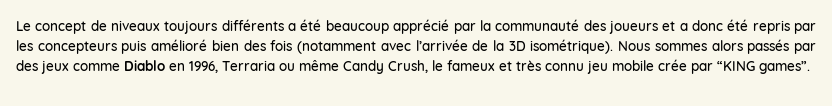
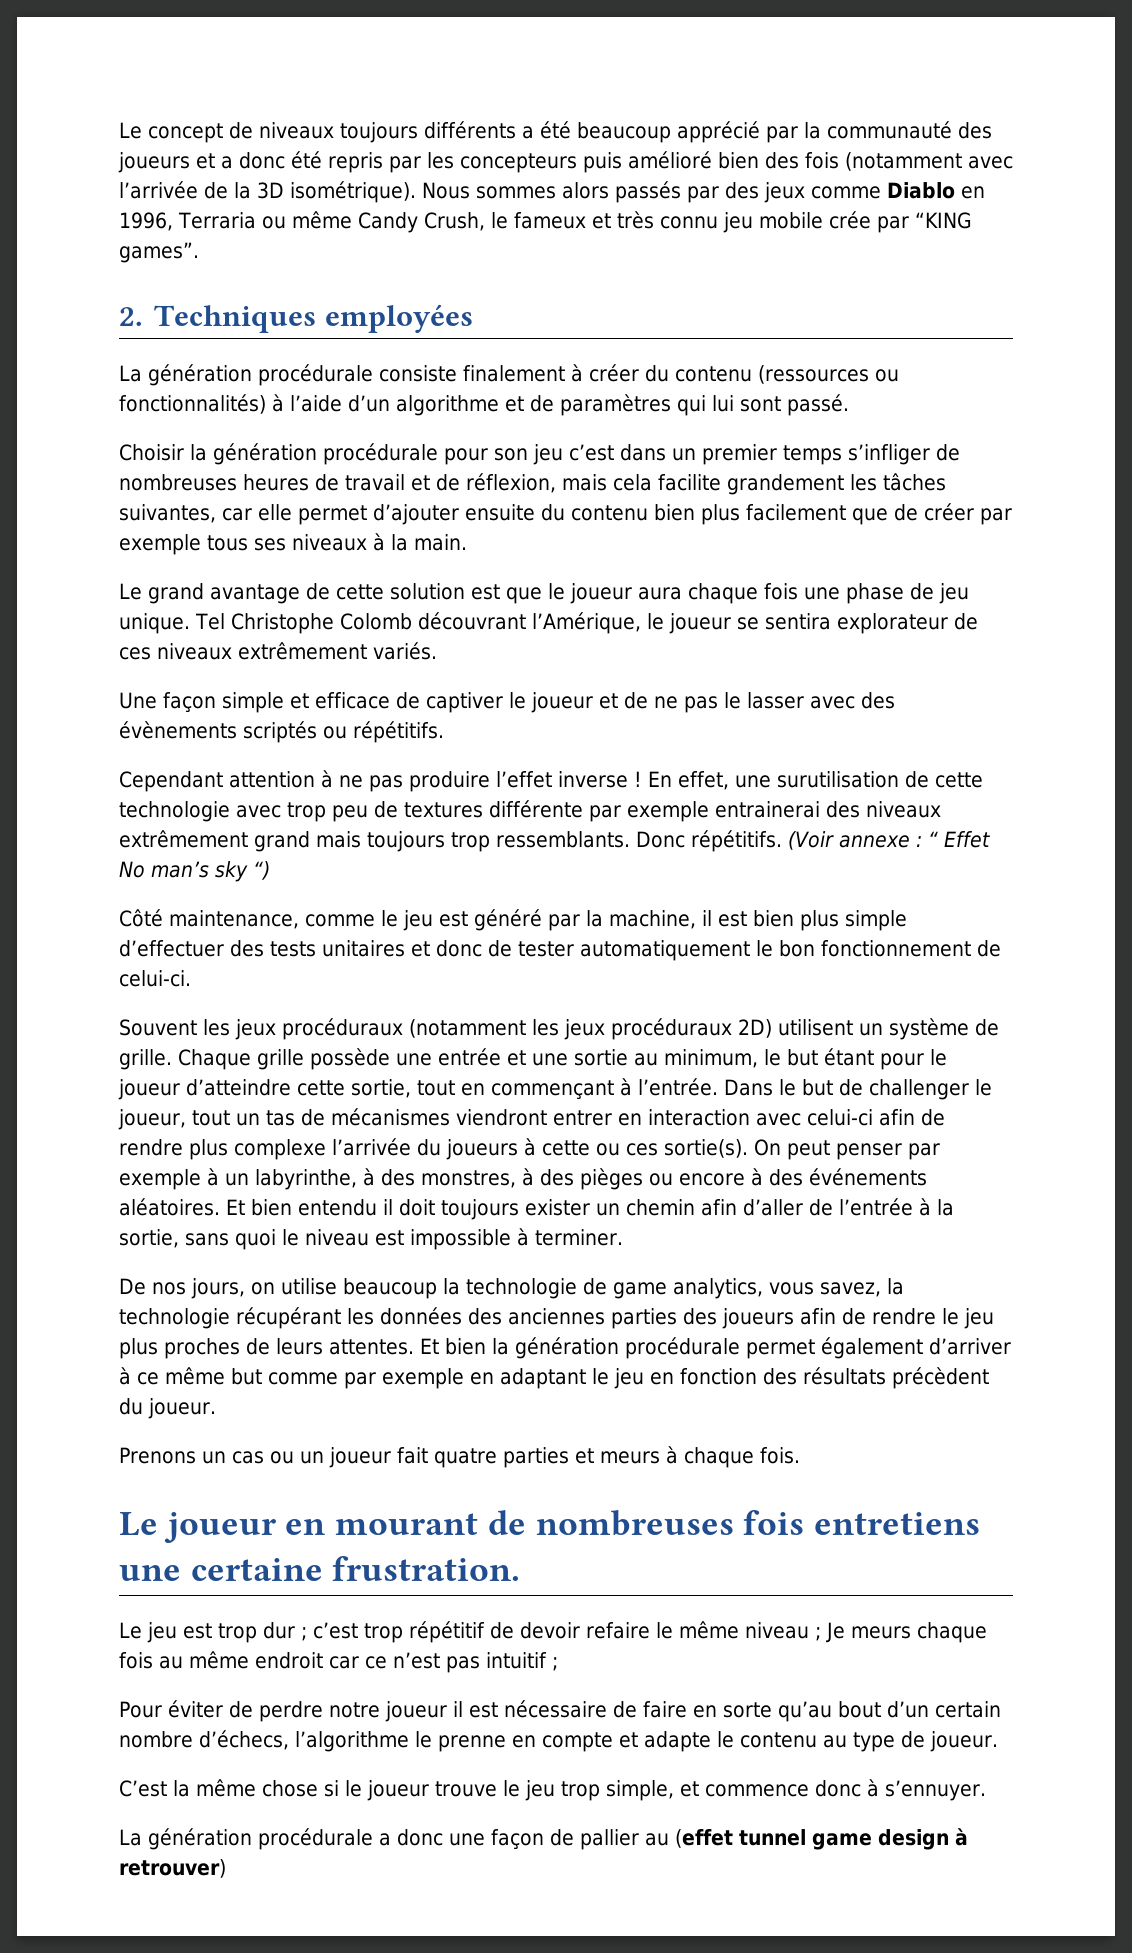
(810, 67) none -> [119,304,473,333] [119,364,899,386] [119,394,849,416] [119,443,960,465] [119,473,946,495] [119,503,1012,525] [119,533,467,555] [119,583,969,604] [119,612,978,634] [119,642,437,660] [119,692,895,713] [119,721,444,743] [119,770,983,792] [119,800,941,822] [119,830,990,852] [119,861,270,882] [119,909,907,931] [119,940,1001,961] [119,970,191,987] [119,1018,999,1040] [119,1048,947,1070] [118,1078,992,1100] [118,1108,945,1130] [119,1138,940,1160] [119,1168,927,1190] [119,1198,954,1220] [119,1228,623,1250] [119,1278,904,1299] [119,1307,994,1329] [119,1337,1011,1359] [119,1367,989,1389] [119,1398,216,1419] [119,1446,800,1468] [119,1510,981,1543] [119,1556,521,1581] [119,1621,987,1643] [119,1651,558,1673] [119,1700,1001,1722] [119,1730,998,1752] [119,1779,986,1801] [119,1828,968,1850] [119,1859,226,1878] // 2. Techniques employées // La génération procédurale consiste finalement à créer du contenu (ressources ou fonctionnalités) à l’aide d’un algorithme et de paramètres qui lui sont passé. // Choisir la génération procédurale pour son jeu c’est dans un premier temps s’infliger de nombreuses heures de travail et de réflexion, mais cela facilite grandement les tâches suivantes, car elle permet d’ajouter ensuite du contenu bien plus facilement que de créer par exemple tous ses niveaux à la main. // Le grand avantage de cette solution est que le joueur aura chaque fois une phase de jeu unique. Tel Christophe Colomb découvrant l’Amérique, le joueur se sentira explorateur de ces niveaux extrêmement variés. // Une façon simple et efficace de captiver le joueur et de ne pas le lasser avec des évènements scriptés ou répétitifs. // Cependant attention à ne pas produire l’effet inverse ! En effet, une surutilisation de cette technologie avec trop peu de textures différente par exemple entrainerai des niveaux extrêmement grand mais toujours trop ressemblants. Donc répétitifs. (Voir annexe : “ Effet No man’s sky “) // Côté maintenance, comme le jeu est généré par la machine, il est bien plus simple d’effectuer des tests unitaires et donc de tester automatiquement le bon fonctionnement de celui-ci. // Souvent les jeux procéduraux (notamment les jeux procéduraux 2D) utilisent un système de grille. Chaque grille possède une entrée et une sortie au minimum, le but étant pour le joueur d’atteindre cette sortie, tout en commençant à l’entrée. Dans le but de challenger le joueur, tout un tas de mécanismes viendront entrer en interaction avec celui-ci afin de rendre plus complexe l’arrivée du joueurs à cette ou ces sortie(s). On peut penser par exemple à un labyrinthe, à des monstres, à des pièges ou encore à des événements aléatoires. Et bien entendu il doit toujours exister un chemin afin d’aller de l’entrée à la sortie, sans quoi le niveau est impossible à terminer. // De nos jours, on utilise beaucoup la technologie de game analytics, vous savez, la technologie récupérant les données des anciennes parties des joueurs afin de rendre le jeu plus proches de leurs attentes. Et bien la génération procédurale permet également d’arriver à ce même but comme par exemple en adaptant le jeu en fonction des résultats précèdent du joueur. // Prenons un cas ou un joueur fait quatre parties et meurs à chaque fois. // Le joueur en mourant de nombreuses fois entretiens une certaine frustration. // Le jeu est trop dur ; c’est trop répétitif de devoir refaire le même niveau ; Je meurs chaque fois au même endroit car ce n’est pas intuitif ; // Pour éviter de perdre notre joueur il est nécessaire de faire en sorte qu’au bout d’un certain nombre d’échecs, l’algorithme le prenne en compte et adapte le contenu au type de joueur. // C’est la même chose si le joueur trouve le jeu trop simple, et commence donc à s’ennuyer. // La génération procédurale a donc une façon de pallier au (effet tunnel game design à retrouver)

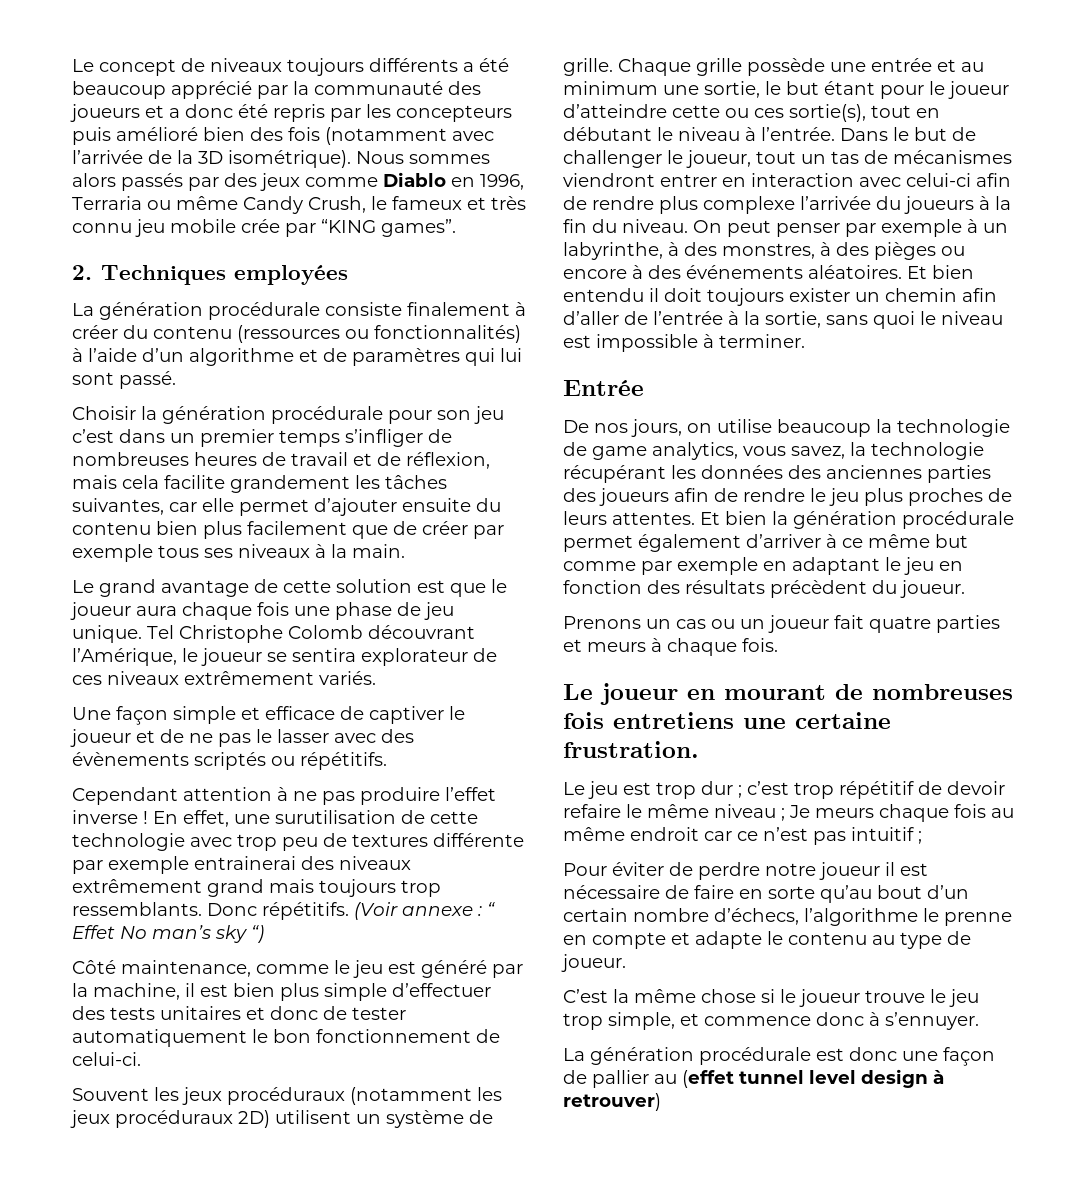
[532,1049,758,1068] une sortie au minimum, -> [961,62,984,72] [563,81,760,98] au minimum une sortie,
[351,1079,614,1100] sortie, tout en commençant -> [725,104,940,122] [563,127,740,141] ou ces sortie(s), tout en débutant le niveau
[541,1139,748,1158] cette ou ces sortie(s). -> [995,196,1011,210] [563,219,688,233] la fin du niveau.
(623, 1237) none -> [563,380,644,396] // Entrée
[379,1833,391,1846] a -> [816,1048,844,1061] est
[812,1833,872,1850] game -> [809,1070,856,1084] level

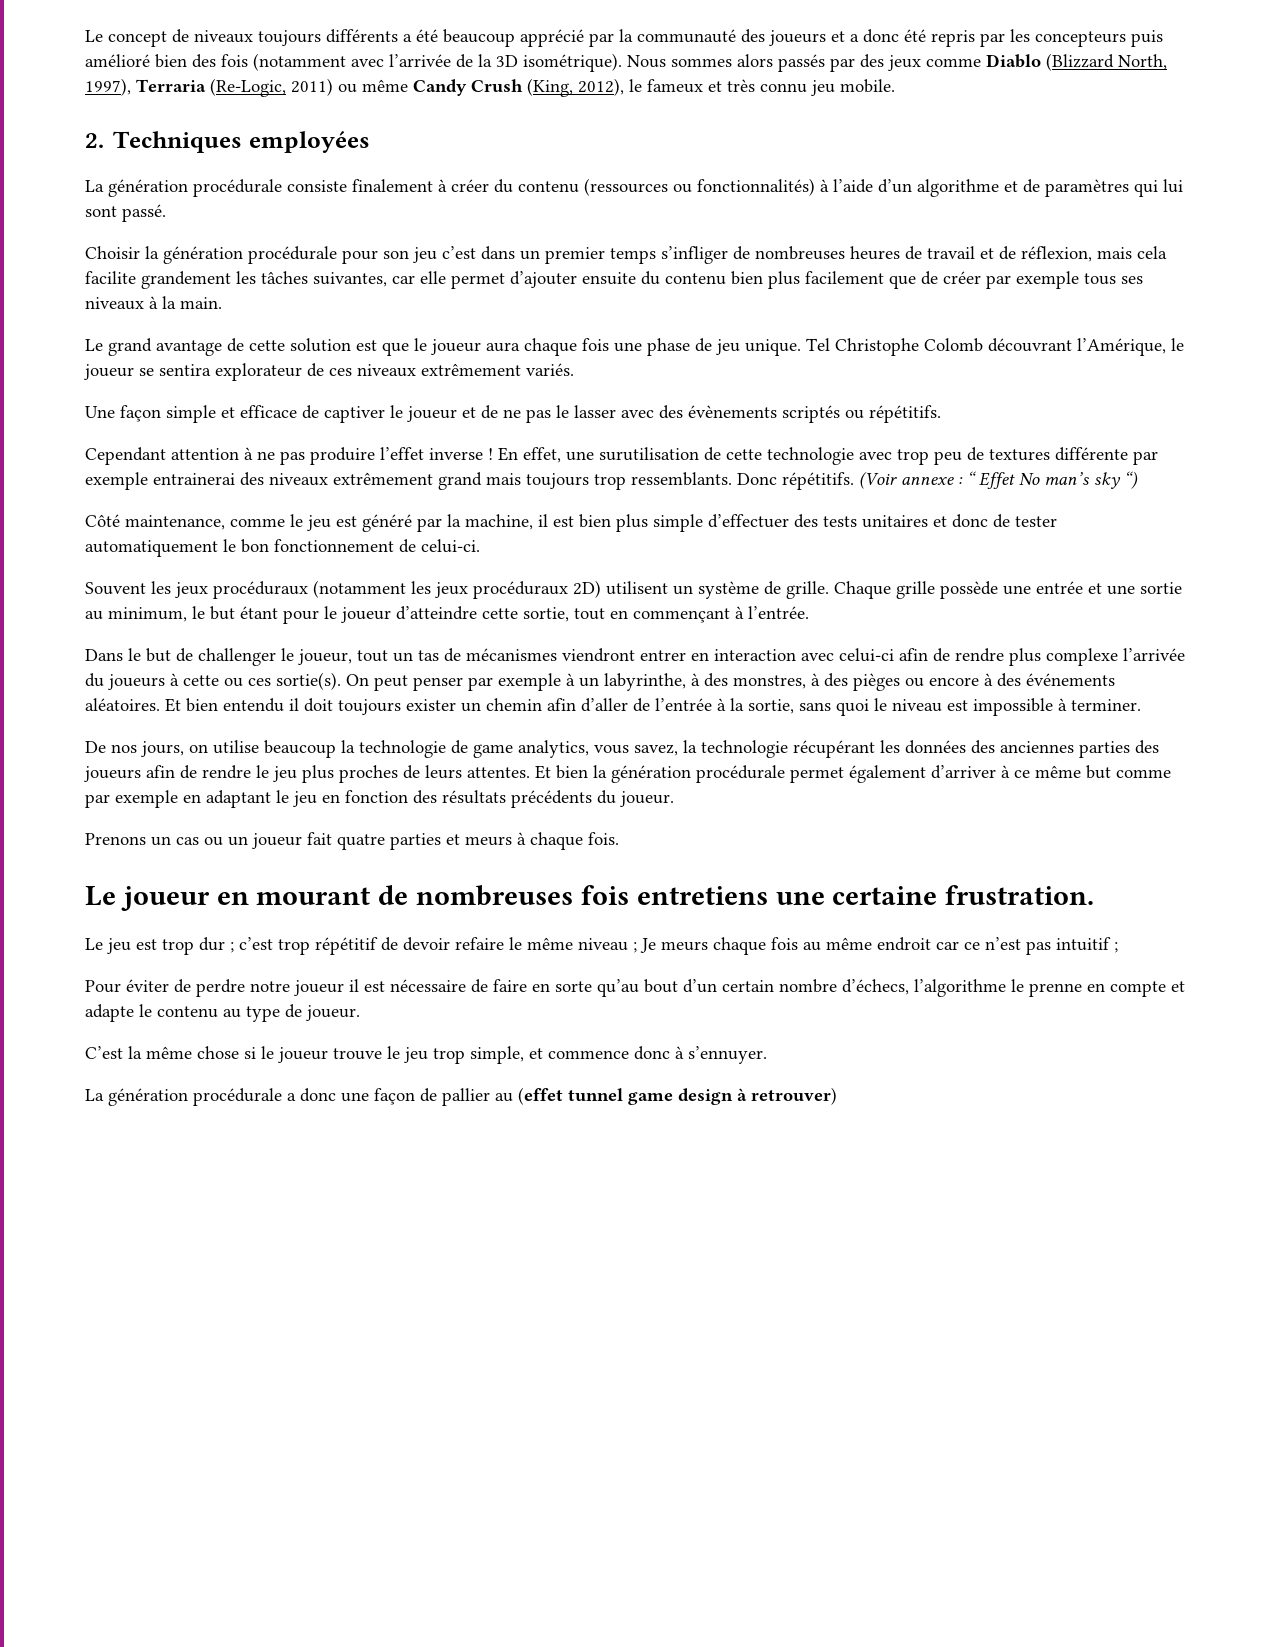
[451,174,524,190] [72,196,366,214] en 1996, Terraria ou même Candy Crush, -> [1046,53,1167,71] [85,78,624,97] (Blizzard North, 1997), Terraria (Re-Logic, 2011) ou même Candy Crush (King, 2012),
[170,219,456,237] mobile crée par “KING games”. -> [840,79,895,93] mobile.
[961,62,984,72] [563,81,760,98] au minimum une sortie, -> [1107,582,1182,595] [85,607,187,622] une sortie au minimum,
[725,104,940,122] [563,127,740,141] ou ces sortie(s), tout en débutant le niveau -> [523,607,730,623] sortie, tout en commençant
(835, 134) none -> (809, 612) //
[995,196,1011,210] [563,219,688,233] la fin du niveau. -> [183,672,341,690] cette ou ces sortie(s).
[563,380,644,396] // Entrée -> (1141, 705) none
[770,580,867,598] précèdent -> [511,790,592,808] précédents
[816,1048,844,1061] est -> [287,1093,296,1101] a
[809,1070,856,1084] level -> [628,1092,673,1105] game

